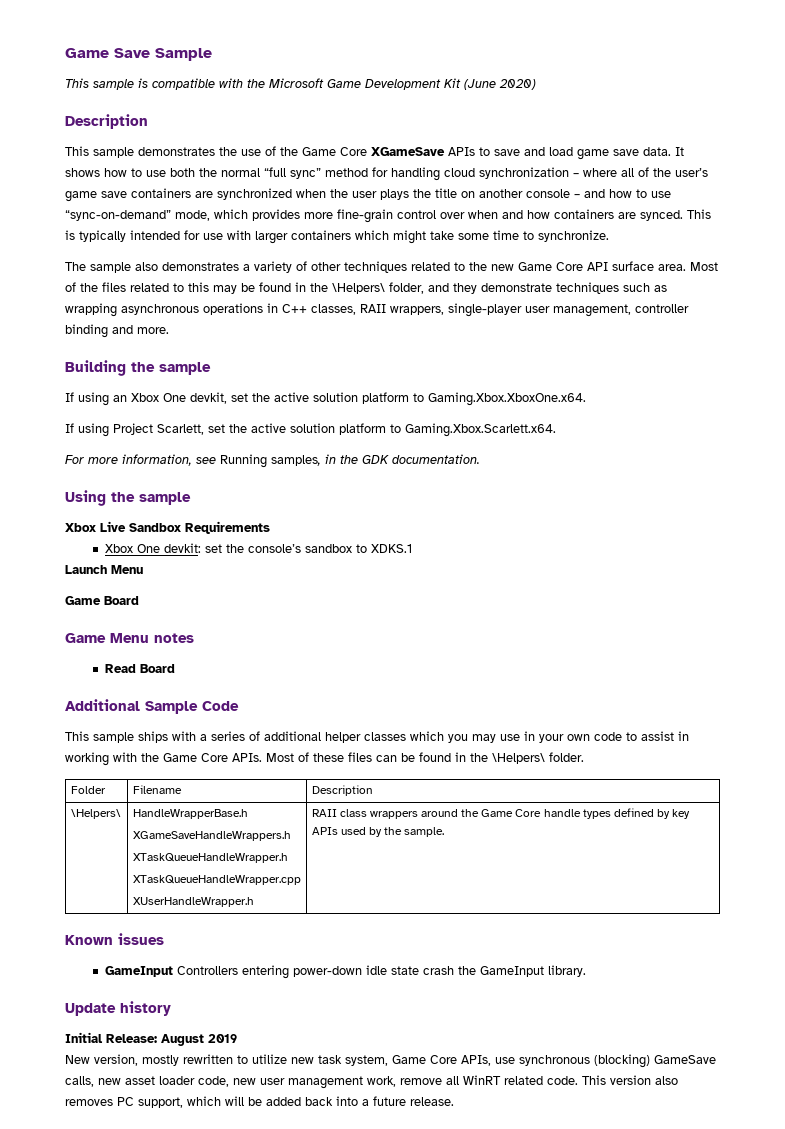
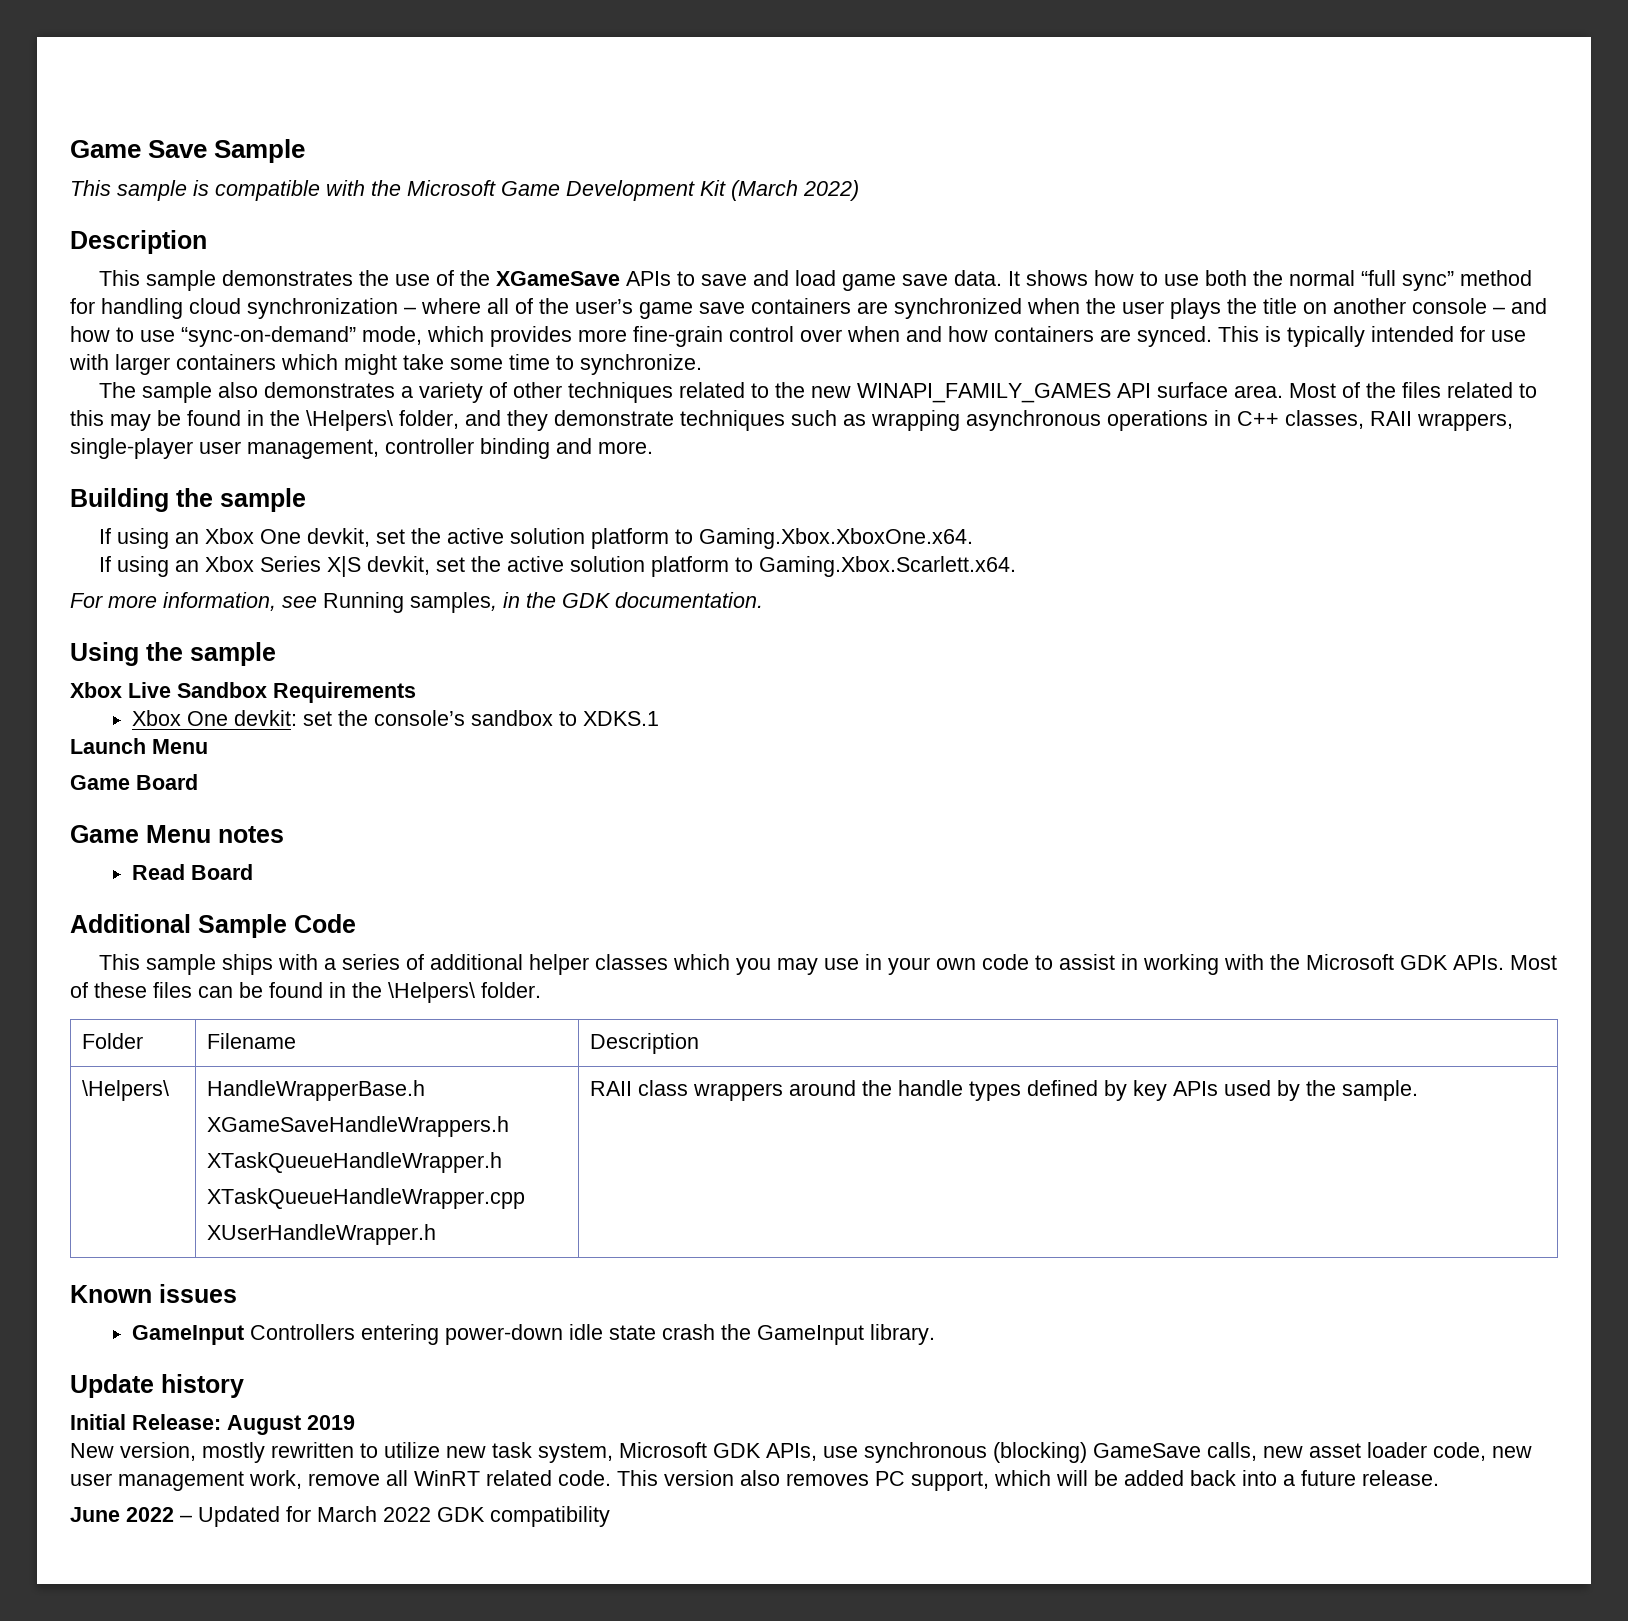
[464,79,536,90] (June 2020) -> [731,180,859,201] (March 2022)
[302,147,367,156] Game Core -> (491, 278) none
[518,262,583,271] Game Core -> [857,383,1112,403] WINAPI_FAMILY_GAMES
[113,423,204,435] Project Scarlett, -> [175,556,431,577] an Xbox Series X|S devkit,
[163,753,228,762] Game Core -> [1306,954,1449,970] Microsoft GDK
[481,809,542,817] Game Core -> (892, 1088) none
[392,1055,457,1064] Game Core -> [619,1442,761,1458] Microsoft GDK
(454, 1101) none -> [70,1506,610,1527] // June 2022 – Updated for March 2022 GDK compatibility

